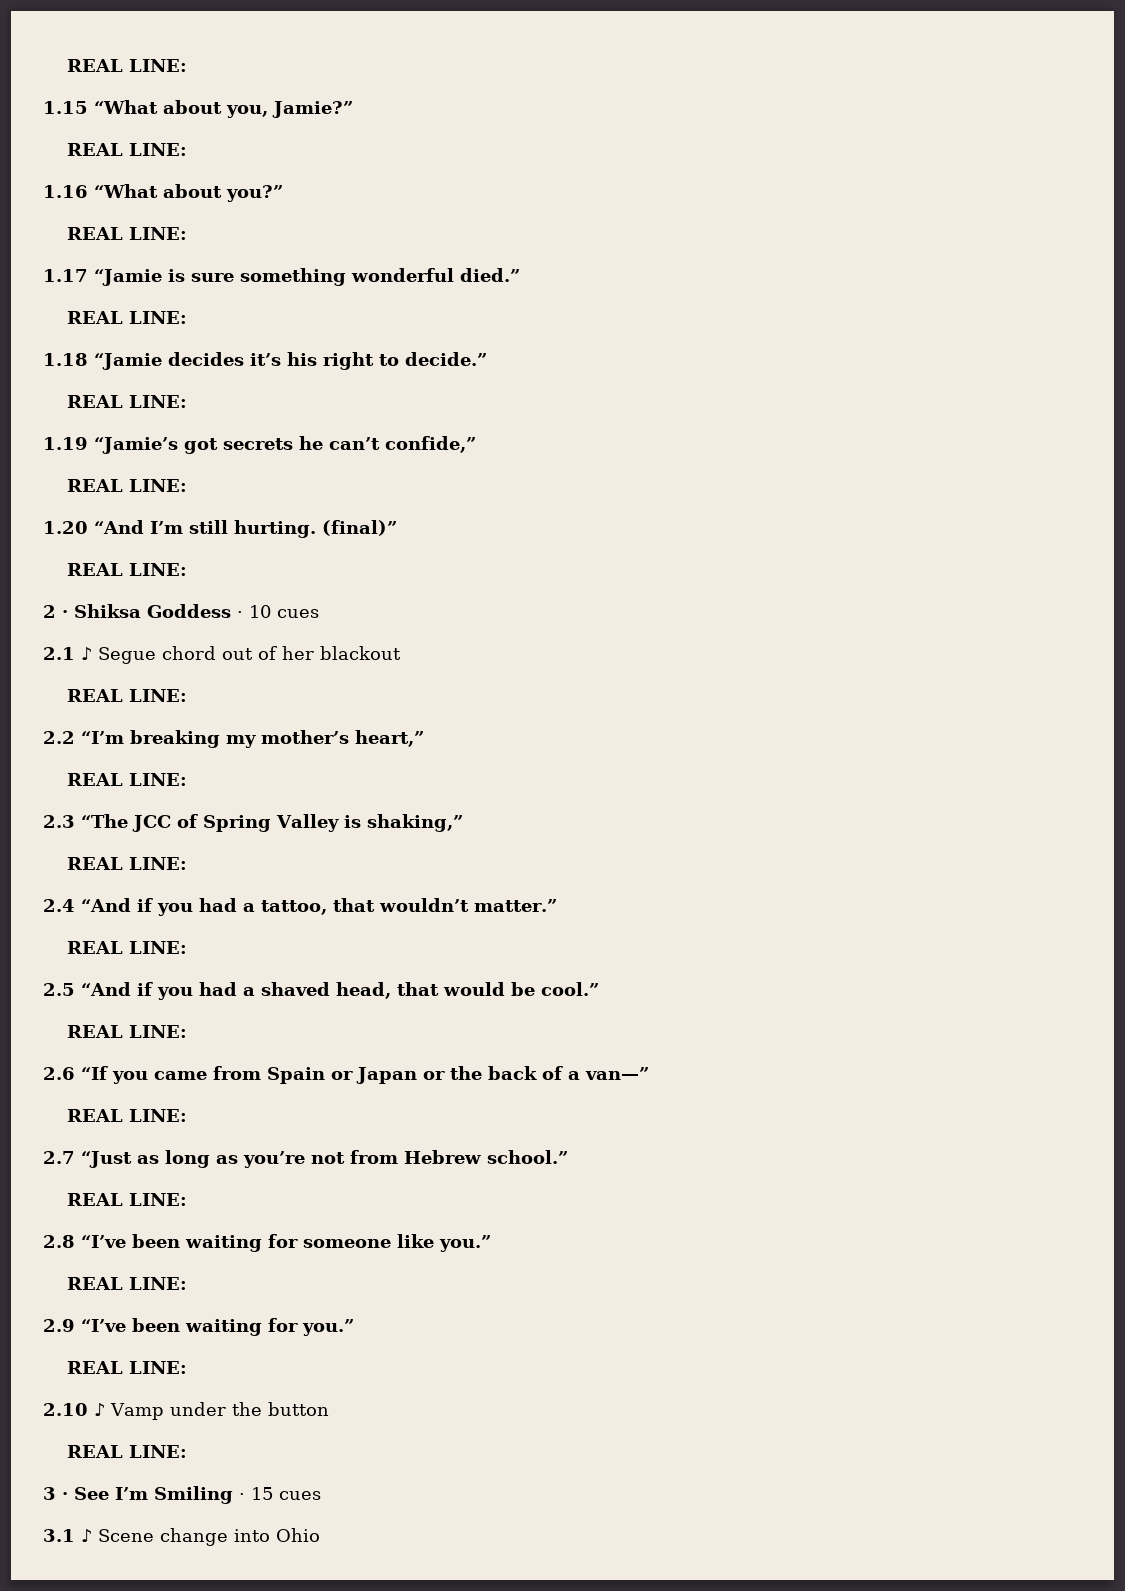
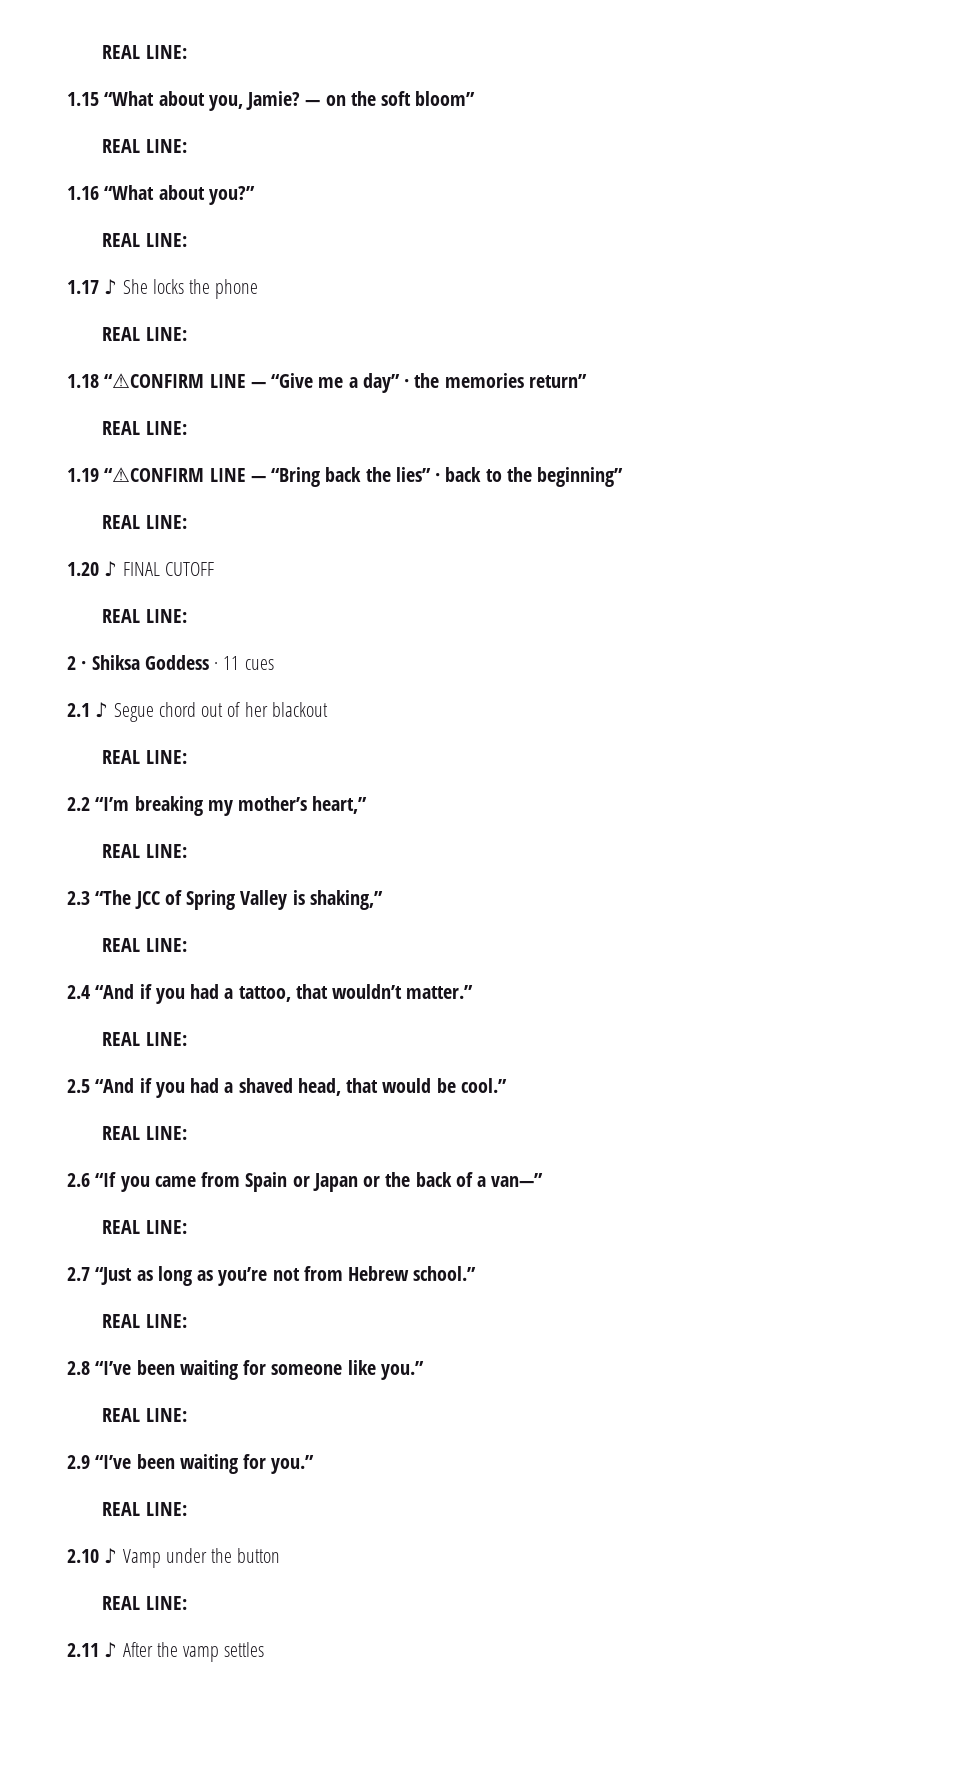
[272,101,353,118] Jamie?” -> [246,91,476,110] Jamie? — on the soft bloom”
[94,268,520,286] [66,311,187,324] [43,352,487,370] [66,395,187,408] [43,436,476,454] [66,479,187,492] [43,520,397,538] “Jamie is sure something wonderful died.” // REAL LINE: // 1.18 “Jamie decides it’s his right to decide.” // REAL LINE: // 1.19 “Jamie’s got secrets he can’t confide,” // REAL LINE: // 1.20 “And I’m still hurting. (final)” -> [104,279,259,299] [102,327,187,341] [67,373,587,393] [102,421,187,435] [67,467,624,487] [102,515,187,529] [67,561,214,577] ♪ She locks the phone // REAL LINE: // 1.18 “⚠CONFIRM LINE — “Give me a day” · the memories return” // REAL LINE: // 1.19 “⚠CONFIRM LINE — “Bring back the lies” · back to the beginning” // REAL LINE: // 1.20 ♪ FINAL CUTOFF
[249,605,271,618] 10 -> [223,656,240,670] 11
[43,1486,321,1504] [43,1528,320,1546] 3 · See I’m Smiling · 15 cues // 3.1 ♪ Scene change into Ohio -> [67,1642,265,1662] 2.11 ♪ After the vamp settles

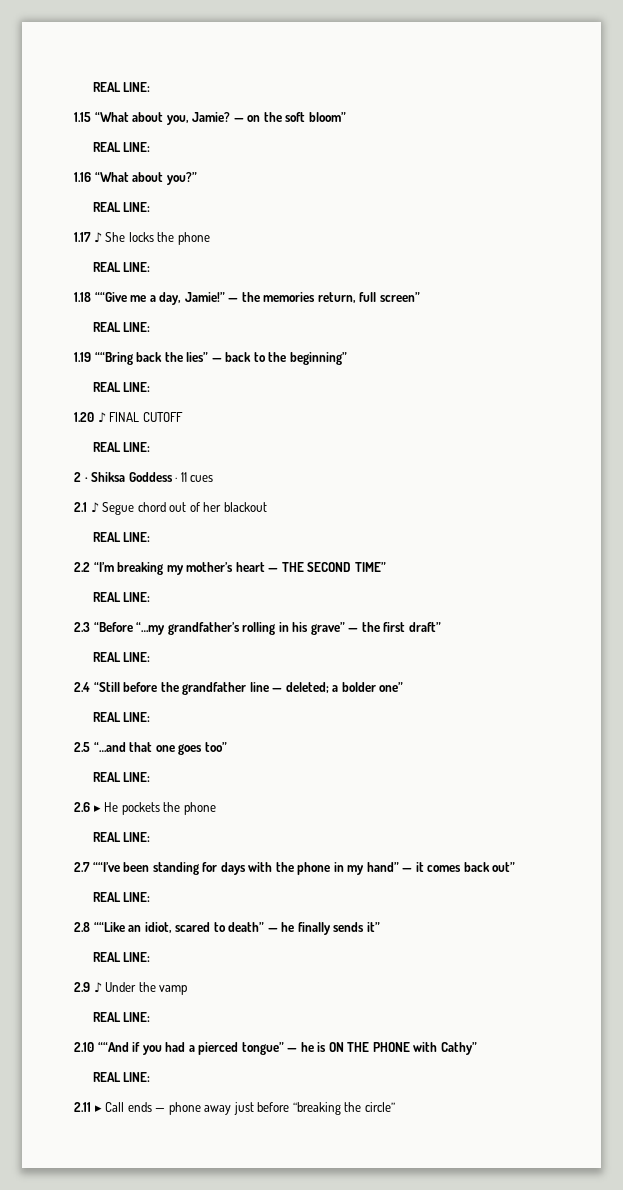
[104,373,587,393] “⚠CONFIRM LINE — “Give me a day” · the memories return” -> [94,292,420,305] ““Give me a day, Jamie!” — the memories return, full screen”
[104,467,321,487] “⚠CONFIRM LINE — “Bring -> [94,352,133,365] ““Bring
[435,473,441,482] · -> [211,358,222,362] —
[312,796,368,814] [102,844,187,858] [67,890,383,910] [102,938,187,952] [67,984,474,1004] [102,1032,187,1046] [67,1078,507,1098] [102,1126,187,1140] [67,1172,544,1192] [102,1220,187,1234] [67,1266,477,1286] [102,1314,187,1328] [67,1360,424,1380] [102,1408,187,1422] [67,1454,315,1474] [102,1502,187,1516] [67,1548,281,1568] [102,1596,187,1610] [67,1642,265,1662] heart,” // REAL LINE: // 2.3 “The JCC of Spring Valley is shaking,” // REAL LINE: // 2.4 “And if you had a tattoo, that wouldn’t matter.” // REAL LINE: // 2.5 “And if you had a shaved head, that would be cool.” // REAL LINE: // 2.6 “If you came from Spain or Japan or the back of a van—” // REAL LINE: // 2.7 “Just as long as you’re not from Hebrew school.” // REAL LINE: // 2.8 “I’ve been waiting for someone like you.” // REAL LINE: // 2.9 “I’ve been waiting for you.” // REAL LINE: // 2.10 ♪ Vamp under the button // REAL LINE: // 2.11 ♪ After the vamp settles -> [235,562,386,572] [92,592,151,602] [74,622,441,635] [92,652,151,662] [74,682,404,695] [92,712,151,722] [74,742,227,755] [92,772,151,782] [74,802,216,815] [92,832,151,842] [74,862,516,875] [92,892,151,902] [74,922,380,935] [92,952,151,962] [74,982,188,995] [92,1012,151,1022] [74,1042,477,1055] [92,1072,151,1082] [74,1102,395,1115] heart — THE SECOND TIME” // REAL LINE: // 2.3 “Before “…my grandfather’s rolling in his grave” — the first draft” // REAL LINE: // 2.4 “Still before the grandfather line — deleted; a bolder one” // REAL LINE: // 2.5 “…and that one goes too” // REAL LINE: // 2.6 ▸ He pockets the phone // REAL LINE: // 2.7 ““I’ve been standing for days with the phone in my hand” — it comes back out” // REAL LINE: // 2.8 ““Like an idiot, scared to death” — he finally sends it” // REAL LINE: // 2.9 ♪ Under the vamp // REAL LINE: // 2.10 ““And if you had a pierced tongue” — he is ON THE PHONE with Cathy” // REAL LINE: // 2.11 ▸ Call ends — phone away just before “breaking the circle”

